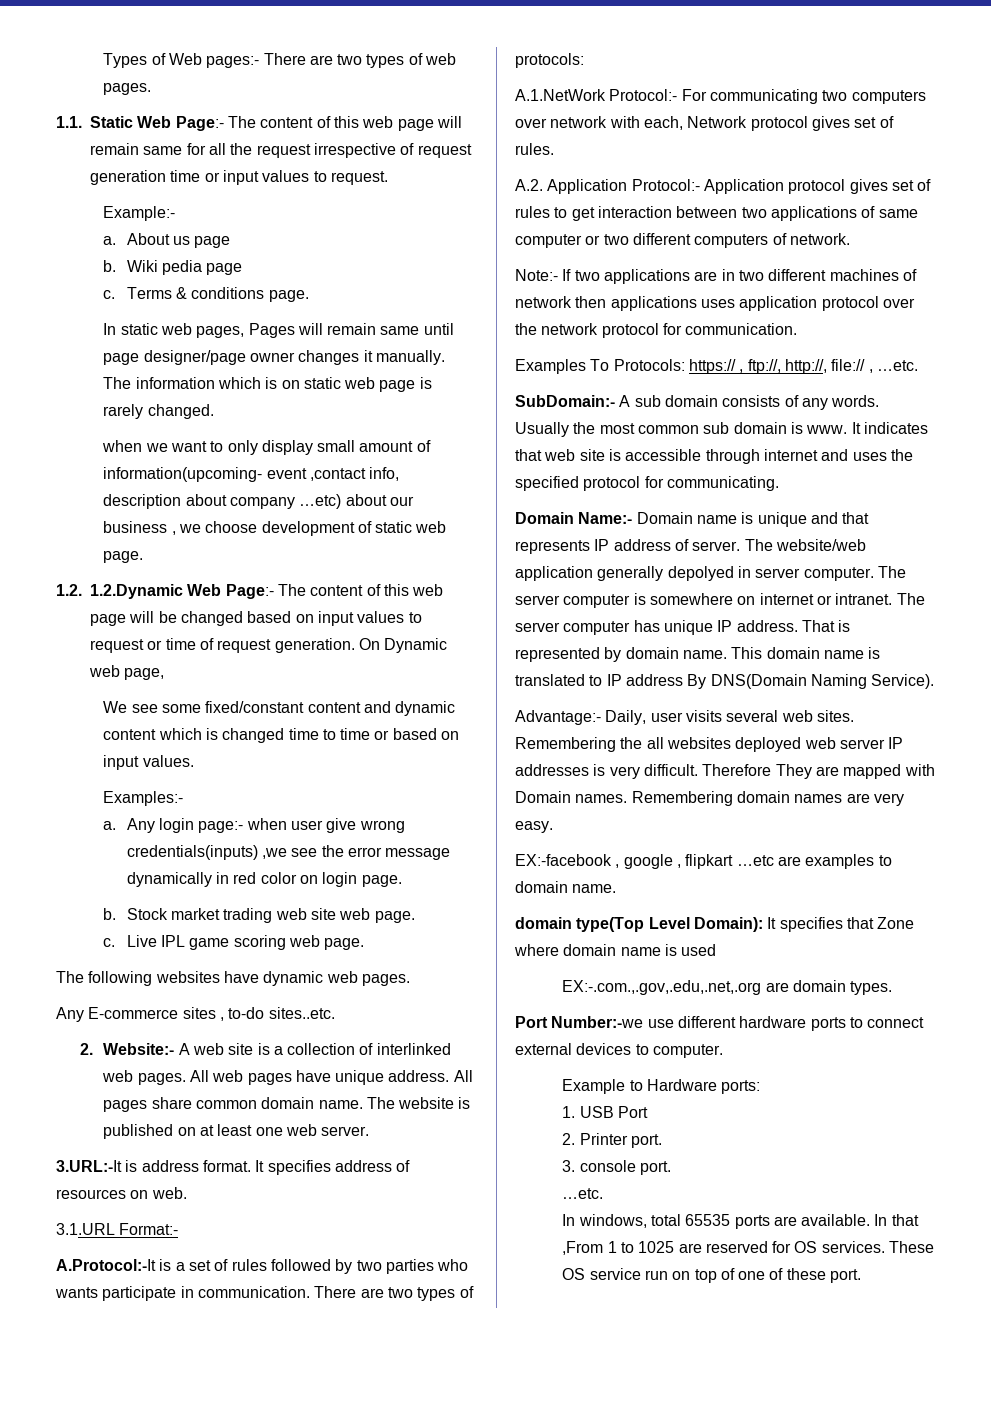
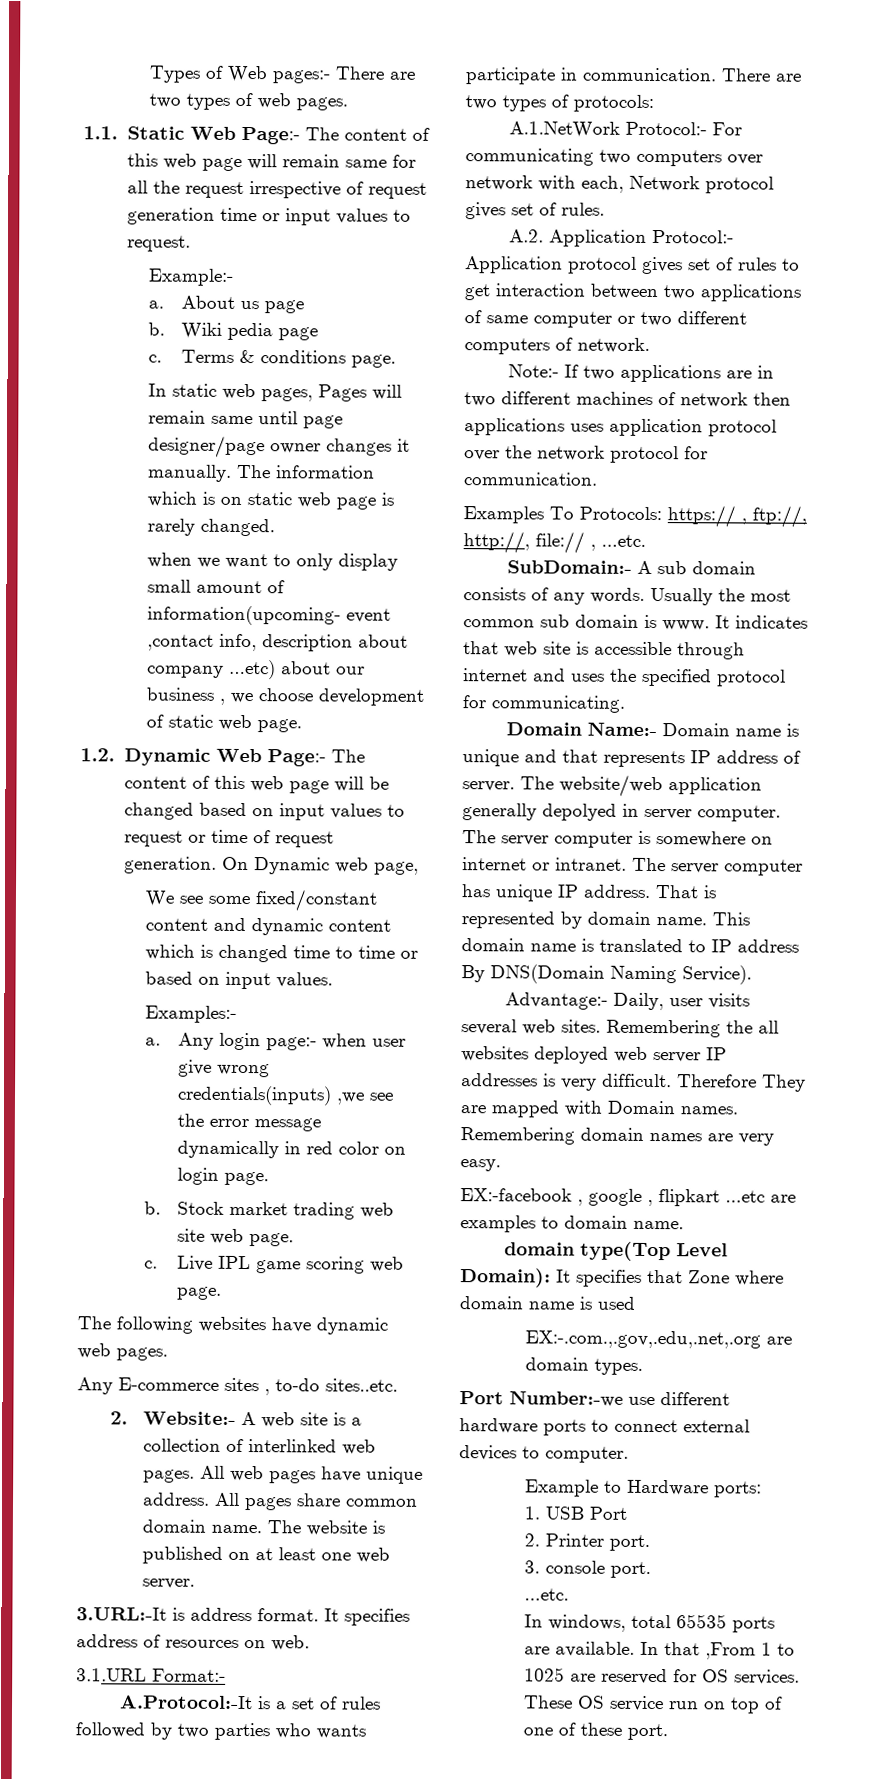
[90,584,183,599] 1.2.Dynamic -> [123,748,211,766] Dynamic

